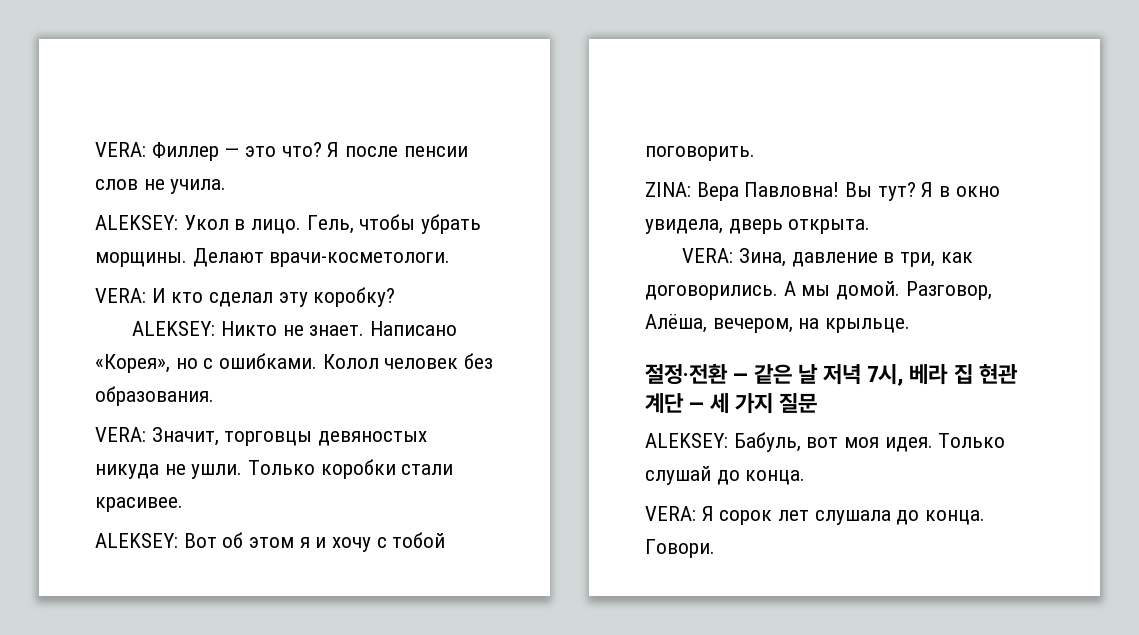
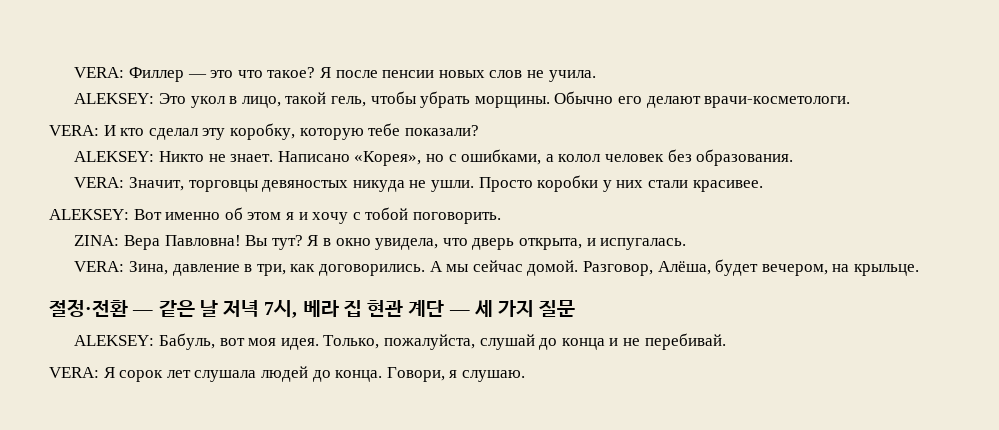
[281,142,322,157] что? -> [237,67,316,78] что такое?
(468, 151) none -> [438,70,485,78] новых
[183,214,482,234] [95,248,264,267] Укол в лицо. Гель, чтобы убрать морщины. Делают -> [159,91,701,108] Это укол в лицо, такой гель, чтобы убрать морщины. Обычно его делают
[313,287,396,307] коробку? -> [229,123,479,140] коробку, которую тебе показали?
[219,353,379,369] ошибками. Колол -> [461,149,602,165] ошибками, а колол
[248,459,396,479] Только коробки -> [478,175,644,192] Просто коробки у них
(217, 540) none -> [165,212,221,220] именно
[728,219,871,234] дверь открыта. -> [442,238,687,250] что дверь открыта, и испугалась.
(831, 290) none -> [472,260,523,272] сейчас
(707, 323) none -> [715,259,759,276] будет
[938,433,1006,448] [645,466,806,485] Только слушай до конца. -> [323,333,726,350] Только, пожалуйста, слушай до конца и не перебивай.
[896,510,986,525] [645,539,715,558] до конца. Говори. -> [260,366,525,382] людей до конца. Говори, я слушаю.

